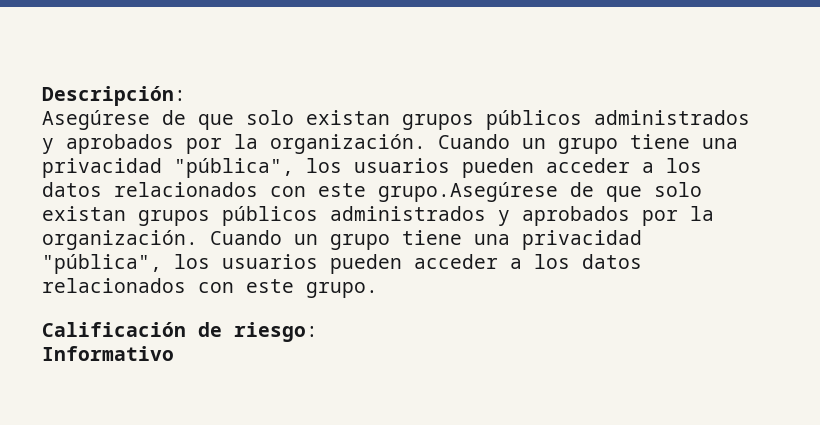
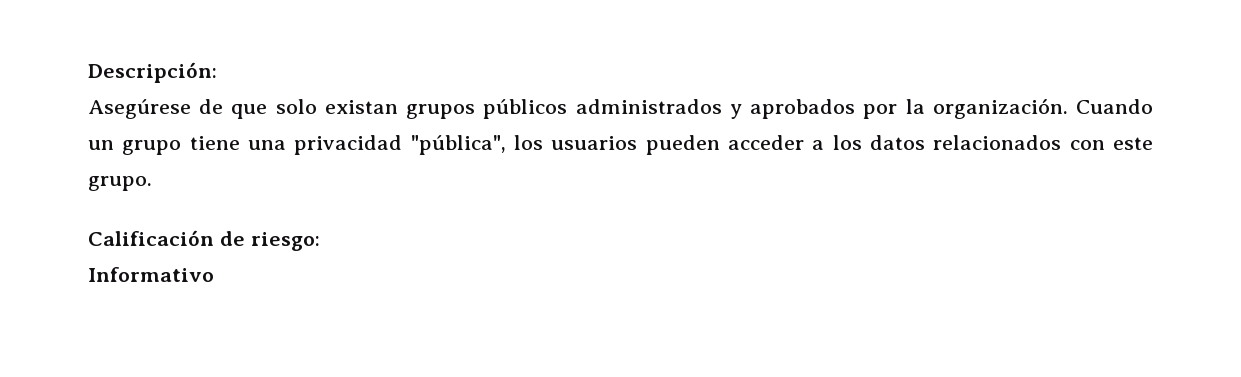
[378,182,702,202] [42,206,714,226] [42,230,642,250] [42,254,642,274] [42,278,294,293] grupo.Asegúrese de que solo existan grupos públicos administrados y aprobados por la organización. Cuando un grupo tiene una privacidad "pública", los usuarios pueden acceder a los datos relacionados con este -> (1154, 143) none

